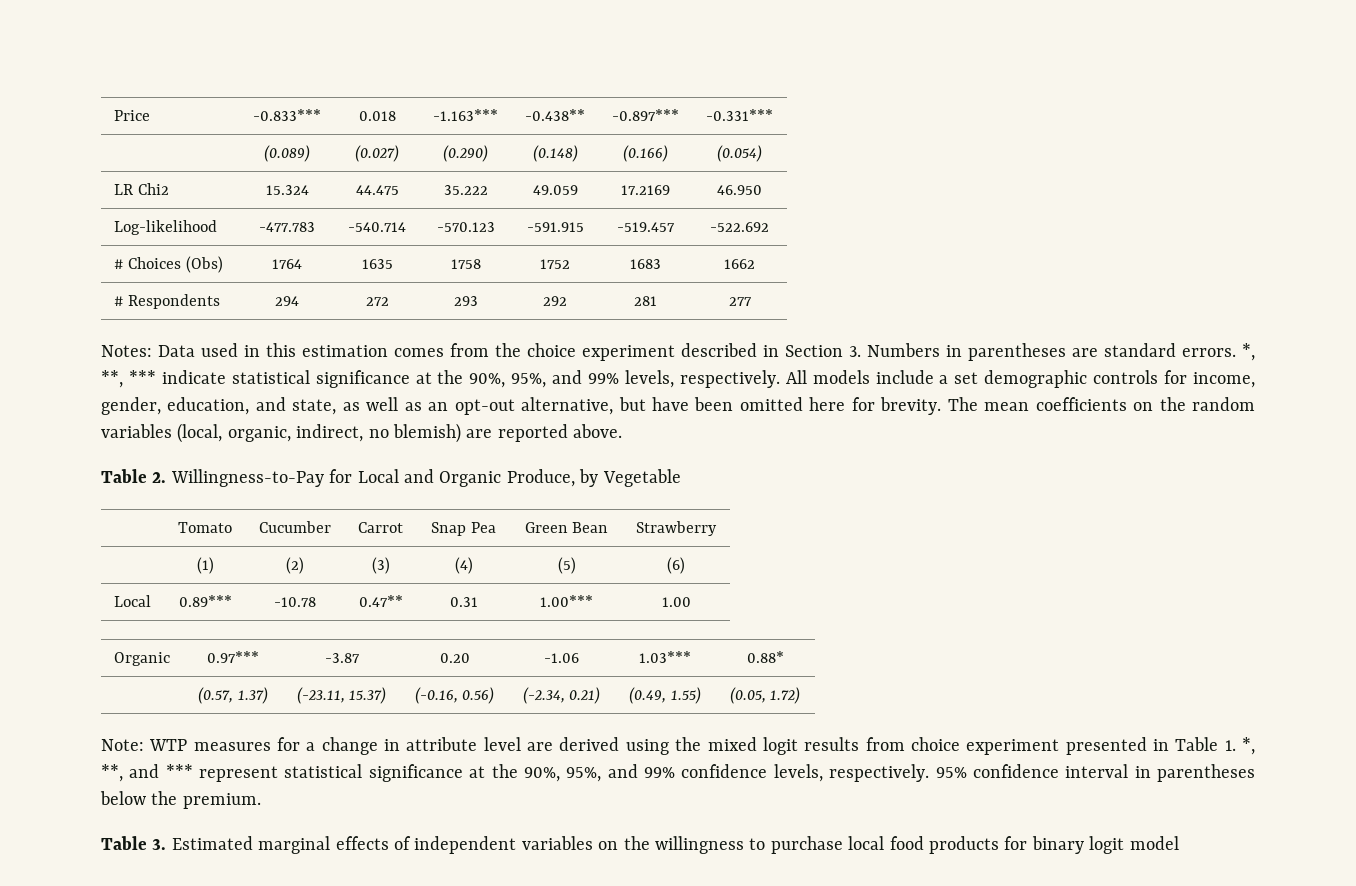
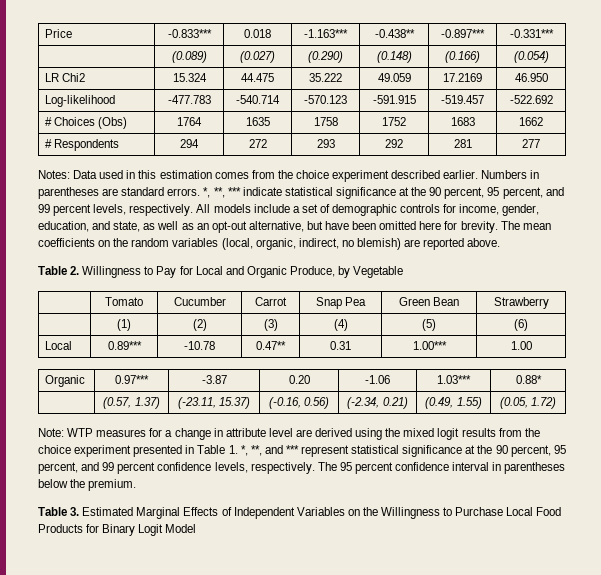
[763,345,861,357] in Section 3. -> [443,170,479,179] earlier.
[469,370,620,388] 90%, 95%, and 99% -> [429,187,564,199] [38,204,92,216] 90 percent, 95 percent, and 99 percent
(979, 378) none -> [319,204,330,213] of
[170,469,324,487] Willingness-to-Pay -> [82,266,177,278] Willingness to Pay
(905, 744) none -> [524,428,540,437] the
[523,764,967,782] 90%, 95%, and 99% confidence levels, respectively. 95% -> [495,445,566,457] [38,462,393,474] 90 percent, 95 percent, and 99 percent confidence levels, respectively. The 95 percent
[258,836,1179,854] marginal effects of independent variables on the willingness to purchase local food products for binary logit model -> [136,507,562,519] [38,524,197,536] Marginal Effects of Independent Variables on the Willingness to Purchase Local Food Products for Binary Logit Model

